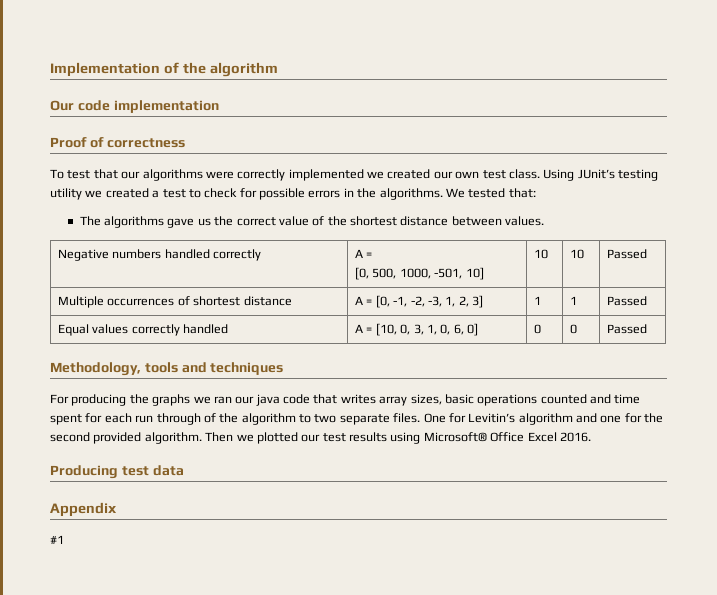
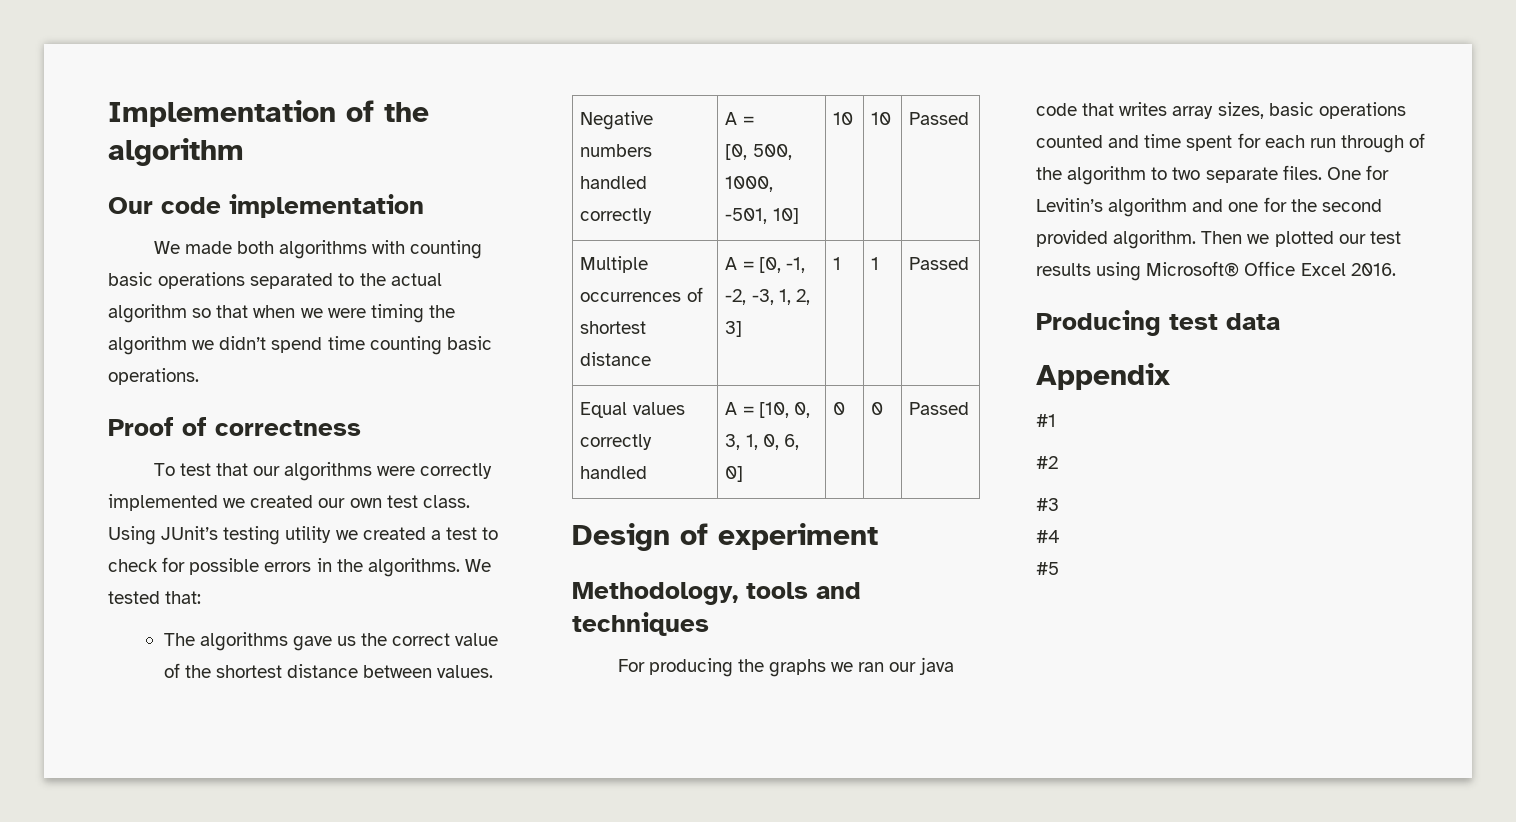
(219, 106) none -> [153,240,483,259] [108,272,442,289] [108,304,455,323] [108,336,492,355] [108,368,199,385] // We made both algorithms with counting basic operations separated to the actual algorithm so that when we were timing the algorithm we didn’t spend time counting basic operations.
(648, 329) none -> [572,523,878,551] // Design of experiment
(64, 539) none -> [1036,456,1058,469] [1036,498,1059,511] [1036,530,1060,543] [1036,562,1059,575] // #2 // #3 // #4 // #5

